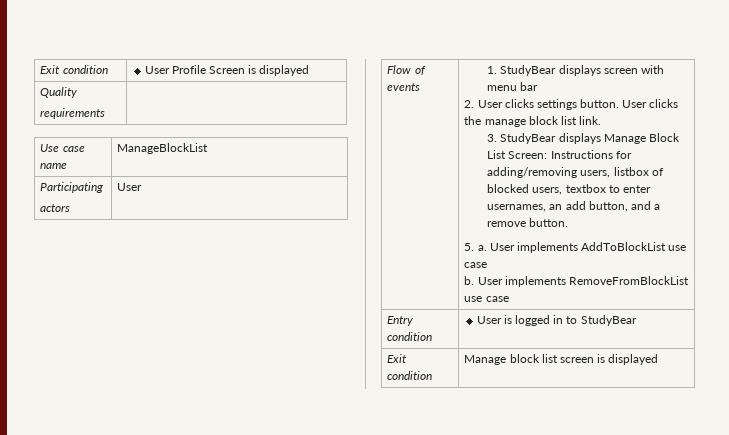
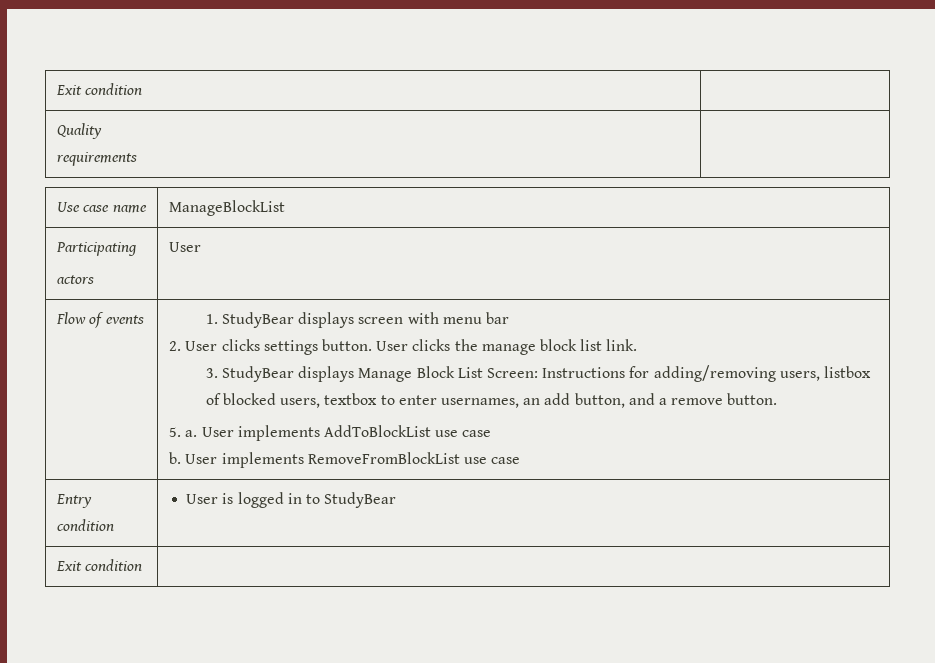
[40,65,108,74] [145,65,310,76] Exit condition | User Profile Screen is displayed -> [56,83,143,95] Exit condition |
[464,354,658,365] Manage block list screen is displayed -> (143, 565) none

